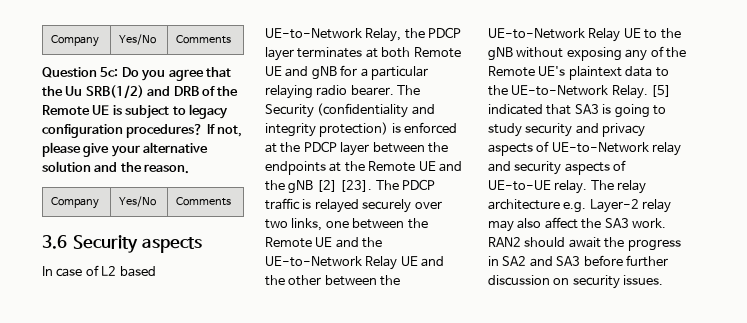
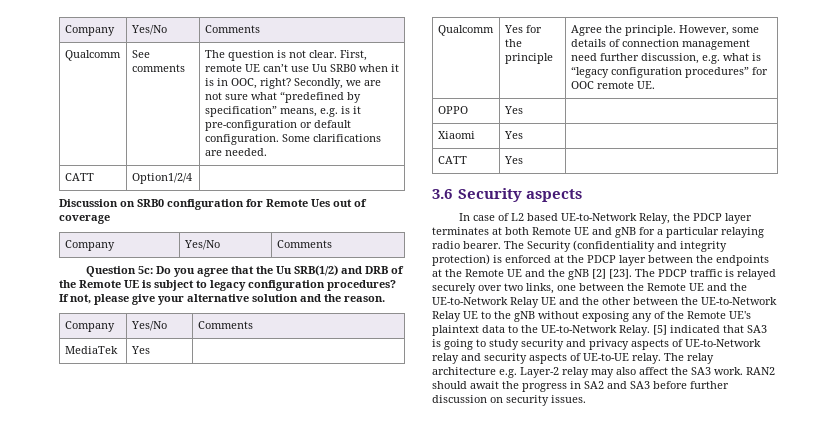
[50,35,99,47] [118,34,156,45] [175,35,231,44] Company | Yes/No | Comments -> [64,25,115,36] [130,25,167,35] [204,25,260,33] [64,50,121,61] [131,50,150,58] [131,64,185,72] [204,50,367,61] [204,64,399,72] [204,78,381,89] [204,91,361,103] [204,106,361,117] [204,120,351,131] [204,134,381,145] [204,148,267,156] [64,173,94,181] [131,173,192,184] [59,199,367,210] [59,215,110,224] [64,240,115,251] [183,240,220,250] [276,240,332,248] Company | Yes/No | Comments // Qualcomm | See comments | The question is not clear. First, remote UE can’t use Uu SRB0 when it is in OOC, right? Secondly, we are not sure what “predefined by specification” means, e.g. is it pre-configuration or default configuration. Some clarifications are needed. // CATT | Option1/2/4 | // Discussion on SRB0 configuration for Remote Ues out of coverage // Company | Yes/No | Comments
(231, 201) none -> [64,346,118,354] [130,346,150,354] [437,25,494,36] [503,25,542,33] [504,39,522,47] [504,53,553,64] [570,25,759,36] [570,39,750,50] [570,53,761,64] [570,66,768,78] [570,81,655,89] [437,106,468,114] [503,106,523,114] [437,131,475,139] [503,131,523,139] [437,156,467,164] [503,156,523,164] // MediaTek | Yes | // Qualcomm | Yes for the principle | Agree the principle. However, some details of connection management need further discussion, e.g. what is “legacy configuration procedures” for OOC remote UE. // OPPO | Yes | // Xiaomi | Yes | // CATT | Yes |

